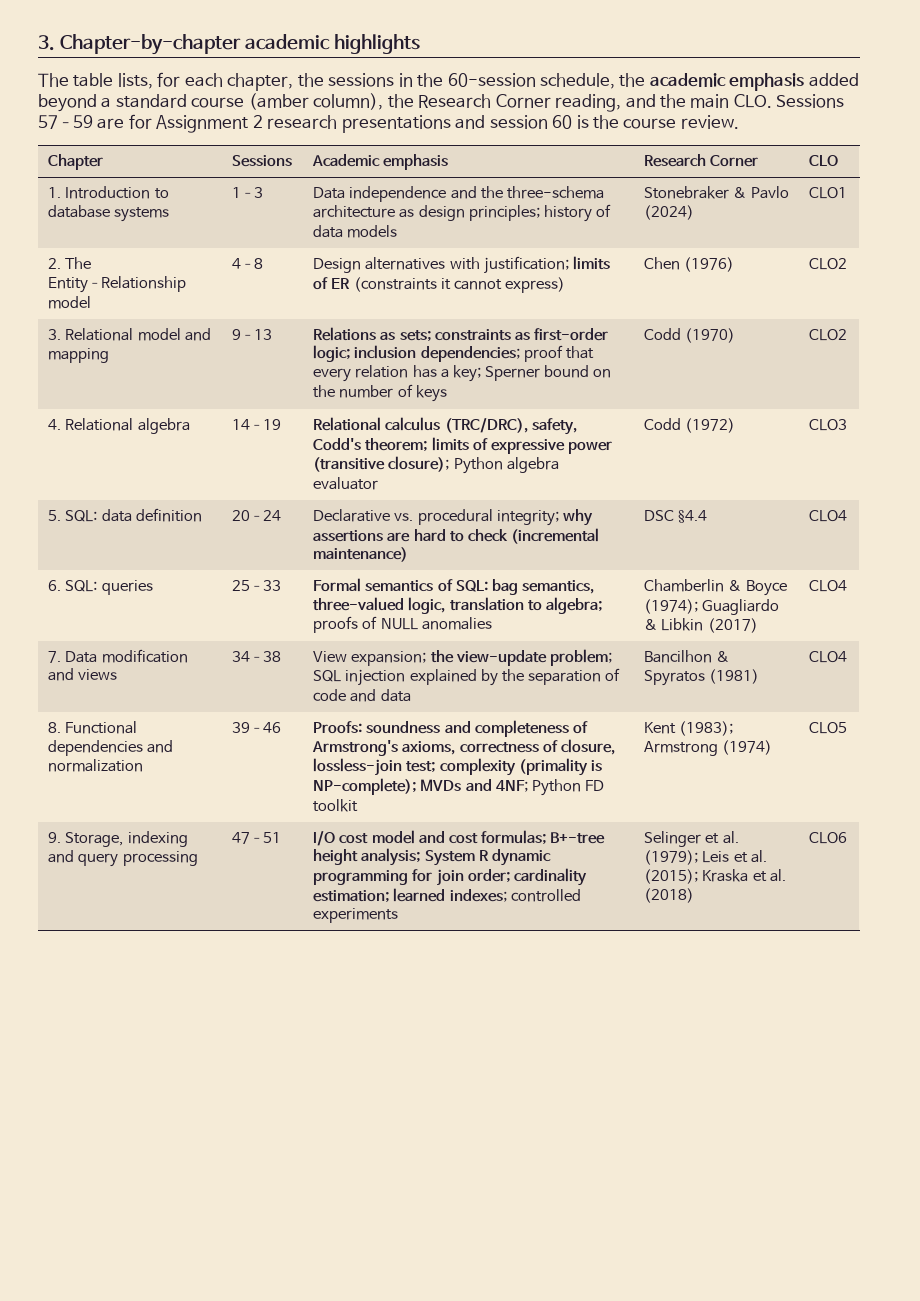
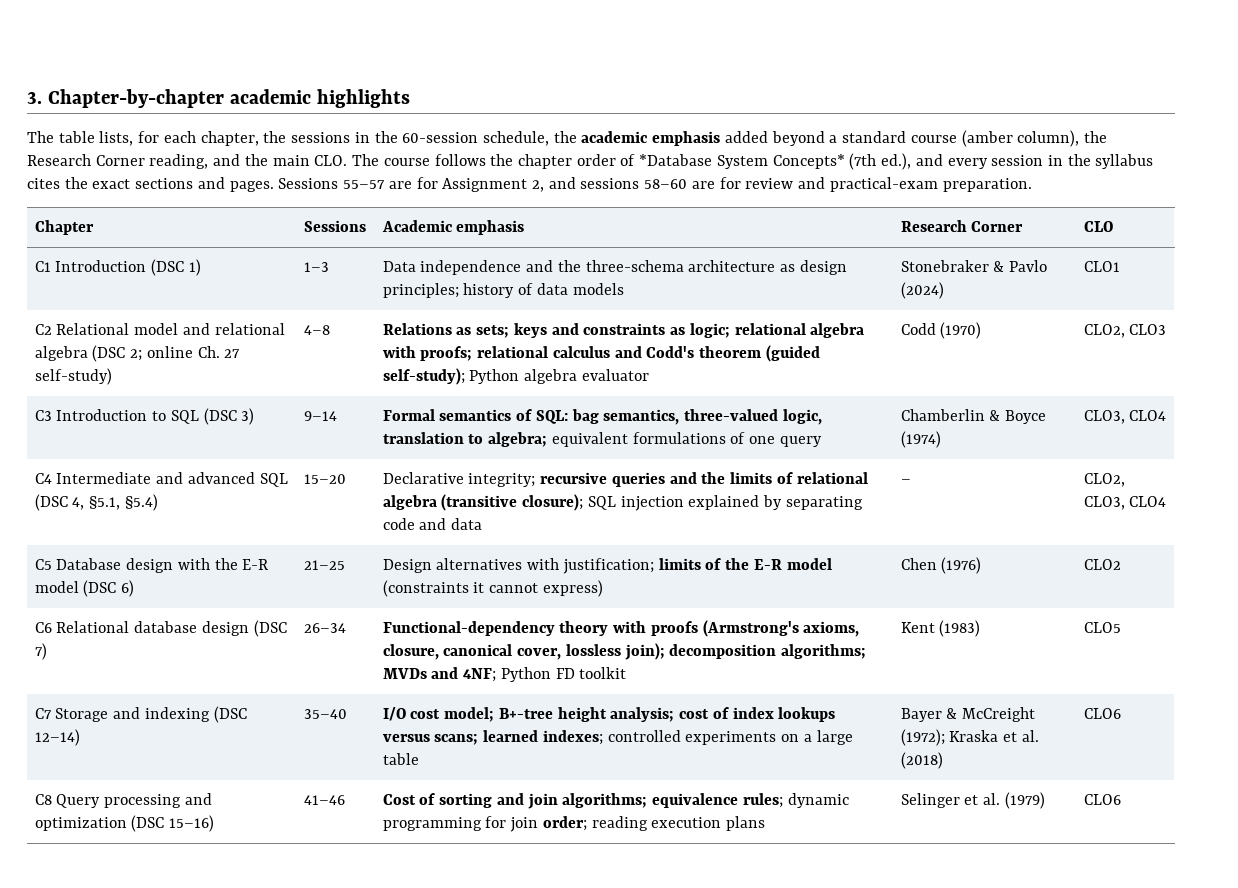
[776,94,845,108] [38,114,739,133] Sessions 57–59 are for Assignment 2 research presentations and session 60 is the course review. -> [352,153,1154,170] [27,177,1032,192] The course follows the chapter order of *Database System Concepts* (7th ed.), and every session in the syllabus cites the exact sections and pages. Sessions 55–57 are for Assignment 2, and sessions 58–60 are for review and practical-exam preparation.
[48,186,169,199] [48,205,170,222] 1. Introduction to database systems -> [34,259,201,276] C1 Introduction (DSC 1)
[48,257,92,269] [48,276,187,293] [48,296,92,309] [232,258,264,269] [313,256,610,274] [313,277,565,293] [644,257,735,272] [809,258,848,270] [48,328,211,341] [48,348,110,363] [232,329,273,340] [313,327,608,341] [313,345,594,362] [313,365,611,382] [313,384,447,402] [644,328,736,343] [809,329,848,341] [48,418,190,434] [232,419,282,430] [313,417,577,435] [313,437,612,454] [313,456,450,472] 2. The Entity–Relationship model | 4–8 | Design alternatives with justification; limits of ER (constraints it cannot express) | Chen (1976) | CLO2 // 3. Relational model and mapping | 9–13 | Relations as sets; constraints as first-order logic; inclusion dependencies; proof that every relation has a key; Sperner bound on the number of keys | Codd (1970) | CLO2 // 4. Relational algebra | 14–19 | Relational calculus (TRC/DRC), safety, Codd's theorem; limits of expressive power (transitive closure); -> [34,323,285,335] [34,345,241,362] [34,368,112,385] [303,325,330,335] [382,323,865,338] [382,345,820,362] [382,368,465,385] C2 Relational model and relational algebra (DSC 2; online Ch. 27 self-study) | 4–8 | Relations as sets; keys and constraints as logic; relational algebra with proofs; relational calculus and Codd's theorem (guided self-study);
[685,418,736,433] (1972) | -> [940,322,982,339] [1083,324,1125,338] (1970) | CLO2,
[48,508,202,522] [232,510,282,521] [313,509,593,526] [313,528,599,544] [313,547,409,562] [644,509,708,523] [809,510,848,522] [48,580,153,595] [232,580,282,591] 5. SQL: data definition | 20–24 | Declarative vs. procedural integrity; why assertions are hard to check (incremental maintenance) | DSC §4.4 | CLO4 // 6. SQL: queries | 25–33 -> [34,408,255,425] [303,411,337,421] C3 Introduction to SQL (DSC 3) | 9–14
[313,616,492,633] [644,579,787,596] [644,599,780,615] [644,618,758,633] [809,580,848,592] [48,649,188,663] [48,668,118,681] [232,651,282,662] [313,649,612,666] proofs of NULL anomalies | Chamberlin & Boyce (1974); Guagliardo & Libkin (2017) | CLO4 // 7. Data modification and views | 34–38 | View expansion; the view-update problem; -> [551,432,822,447] [900,409,1047,424] [900,431,941,448] [1083,410,1167,424] [34,472,288,487] [34,494,158,511] [303,474,346,484] [382,472,868,487] [382,494,584,511] equivalent formulations of one query | Chamberlin & Boyce (1974) | CLO3, CLO4 // C4 Intermediate and advanced SQL (DSC 4, §5.1, §5.4) | 15–20 | Declarative integrity; recursive queries and the limits of relational algebra (transitive closure);
[501,668,620,685] the separation of -> [785,496,863,510] separating
[644,650,730,663] [644,669,760,686] [809,651,848,663] [48,721,138,734] [48,740,174,756] [48,759,144,772] [232,722,282,733] [313,720,588,737] [312,739,615,756] [313,758,602,776] [313,778,417,795] Bancilhon & Spyratos (1981) | CLO4 // 8. Functional dependencies and normalization | 39–46 | Proofs: soundness and completeness of Armstrong's axioms, correctness of closure, lossless-join test; complexity (primality is NP-complete); -> [900,479,911,484] [1083,473,1125,487] [1083,496,1167,510] [34,558,269,573] [34,580,135,597] [303,560,345,570] [382,558,832,574] [382,580,603,597] [900,557,982,574] [1083,559,1121,570] [34,620,287,637] [34,643,47,660] [303,623,346,633] [382,620,860,637] [382,643,867,660] – | CLO2, CLO3, CLO4 // C5 Database design with the E-R model (DSC 6) | 21–25 | Design alternatives with justification; limits of the E-R model (constraints it cannot express) | Chen (1976) | CLO2 // C6 Relational database design (DSC 7) | 26–34 | Functional-dependency theory with proofs (Armstrong's axioms, closure, canonical cover, lossless join); decomposition algorithms;
[679,721,734,736] [644,740,773,756] [809,722,848,734] [48,831,188,847] [48,850,198,867] [232,832,282,844] [313,830,605,846] [313,848,551,866] [313,868,587,886] [313,888,581,902] [313,908,399,923] [644,831,739,847] [644,850,767,865] [644,869,699,884] (1983); Armstrong (1974) | CLO5 // 9. Storage, indexing and query processing | 47–51 | I/O cost model and cost formulas; B+-tree height analysis; System R dynamic programming for join order; cardinality estimation; learned indexes; controlled experiments | Selinger et al. (1979); Leis et al. (2015); -> [939,620,981,637] [1083,622,1121,633] [34,706,247,723] [34,729,80,746] [303,709,347,719] [382,707,836,722] [382,730,853,745] [382,753,419,765] [900,707,1036,722] [900,729,945,746] (1983) | CLO5 // C7 Storage and indexing (DSC 12–14) | 35–40 | I/O cost model; B+-tree height analysis; cost of index lookups versus scans; learned indexes; controlled experiments on a large table | Bayer & McCreight (1972);
(848, 838) none -> [34,793,212,808] [34,815,215,832] [303,795,345,805] [382,793,849,809] [382,816,766,832] [900,792,1045,809] [1083,794,1121,805] // C8 Query processing and optimization (DSC 15–16) | 41–46 | Cost of sorting and join algorithms; equivalence rules; dynamic programming for join order; reading execution plans | Selinger et al. (1979) | CLO6

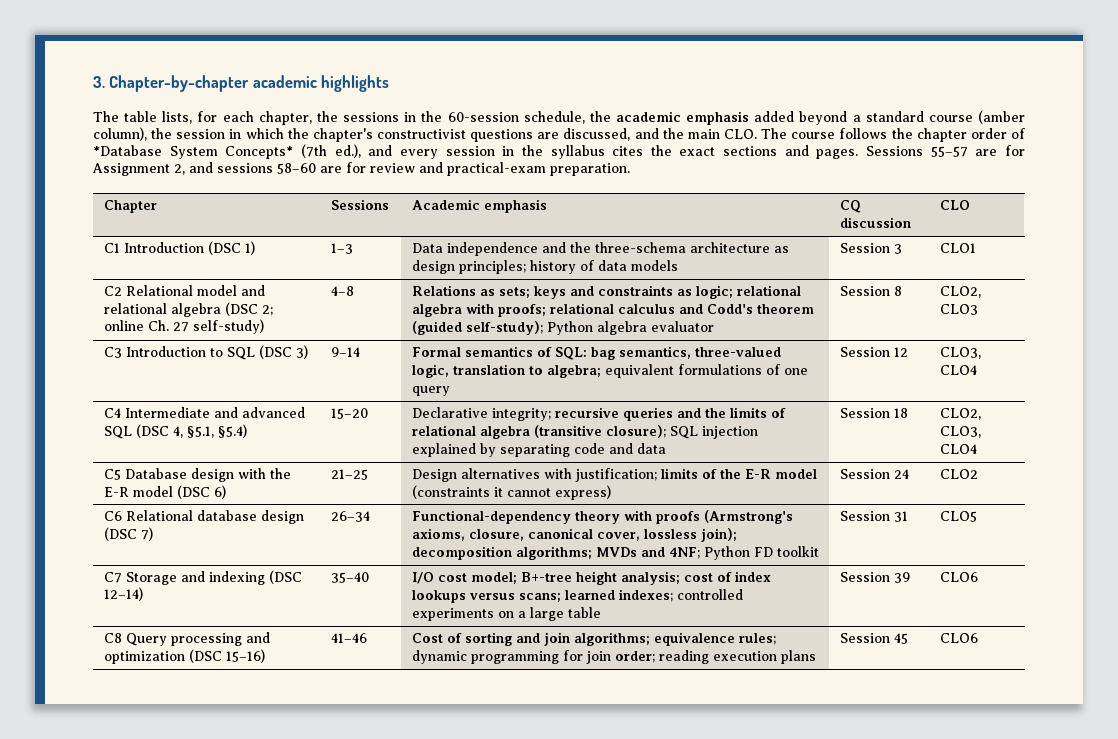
[27,154,209,169] Research Corner reading, -> [176,128,631,142] session in which the chapter's constructivist questions are discussed,
[900,220,1024,232] Research Corner -> [839,200,861,213] [839,217,911,228] CQ discussion
[900,260,1048,272] [900,282,944,299] Stonebraker & Pavlo (2024) -> [839,243,902,254] Session 3
[900,322,982,339] Codd (1970) -> [839,286,902,296] Session 8
[900,409,1047,424] [900,431,941,448] Chamberlin & Boyce (1974) -> [839,347,908,357] Session 12
[900,479,911,484] – -> [839,408,908,418] Session 18
[900,557,982,574] Chen (1976) -> [839,469,909,479] Session 24
[900,620,981,637] Kent (1983) -> [839,511,908,522] Session 31
[900,707,1036,722] [900,729,1039,746] [900,752,943,769] Bayer & McCreight (1972); Kraska et al. (2018) -> [839,572,910,583] Session 39
[900,792,1045,809] Selinger et al. (1979) -> [839,633,908,644] Session 45

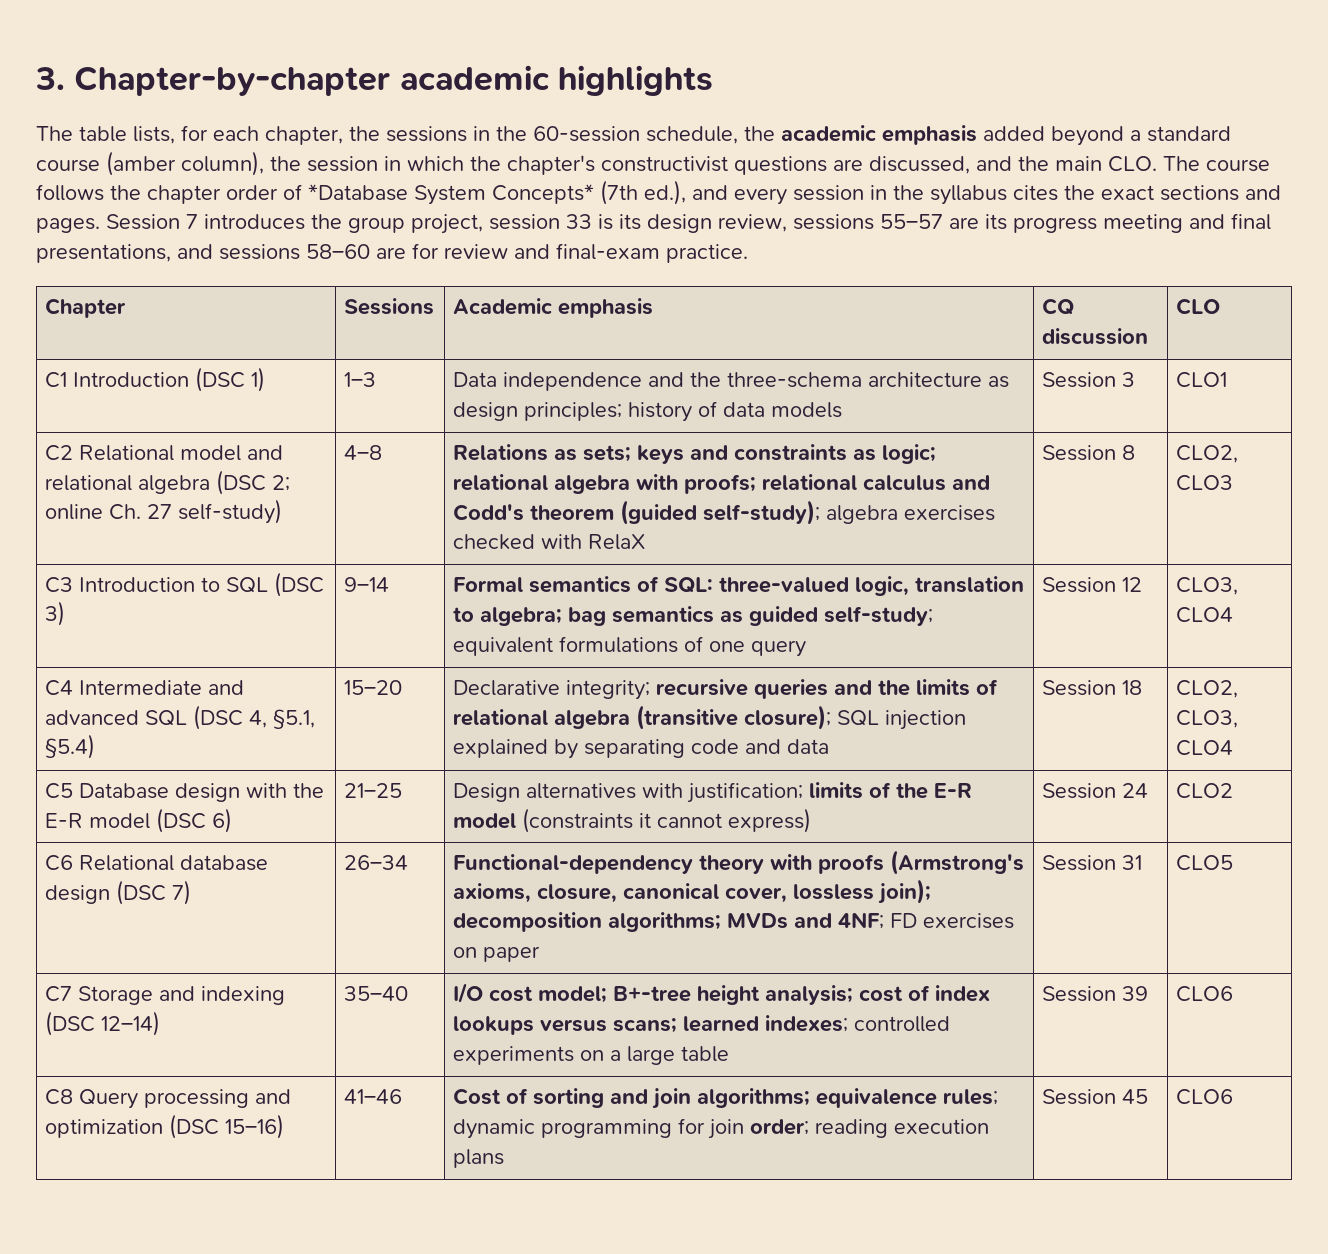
[866,145,1025,157] [92,163,185,176] Sessions 55–57 are for Assignment 2, -> [106,213,1271,234] [36,244,171,263] Session 7 introduces the group project, session 33 is its design review, sessions 55–57 are its progress meeting and final presentations,
[447,162,630,176] practical-exam preparation. -> [556,243,748,263] final-exam practice.
[546,321,714,335] Python algebra evaluator -> [826,505,996,524] [453,534,646,550] algebra exercises checked with RelaX
[590,346,691,360] bag semantics, -> (714, 585) none
(601, 371) none -> [568,606,934,626] bag semantics as guided self-study;
[703,546,819,560] Python FD toolkit -> [890,913,1015,929] [453,946,541,962] FD exercises on paper

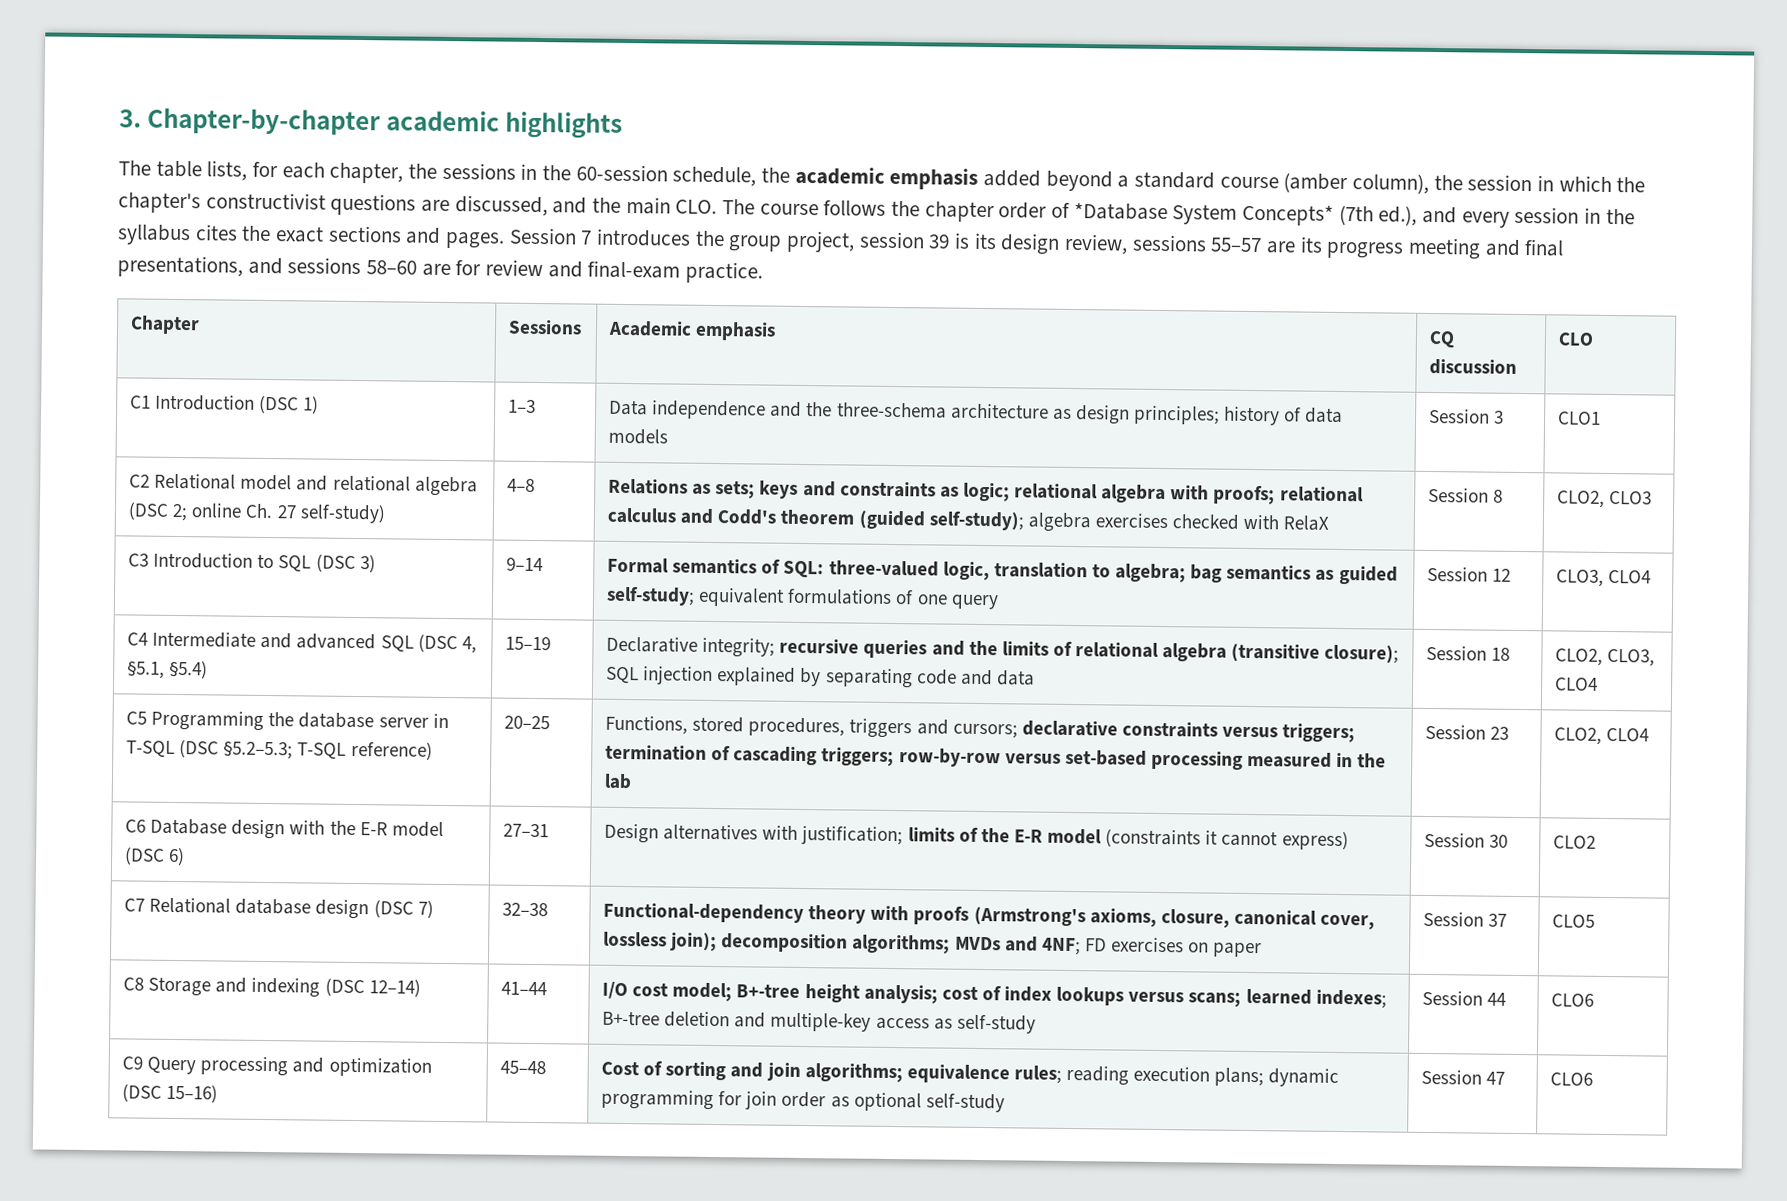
[566,214,592,229] 33 -> [928,234,951,249] 39
[344,680,403,695] 15–20 -> [505,636,552,651] 15–19
(74, 791) none -> [151,710,449,731] [126,740,433,761] [504,715,551,730] [605,715,1356,743] [605,744,1387,770] [604,773,633,790] [1425,724,1510,740] [1554,727,1650,745] [125,819,147,833] Programming the database server in T-SQL (DSC §5.2–5.3; T-SQL reference) | 20–25 | Functions, stored procedures, triggers and cursors; declarative constraints versus triggers; termination of cascading triggers; row-by-row versus set-based processing measured in the lab | Session 23 | CLO2, CLO4 // C6
[344,783,403,798] 21–25 -> [503,823,550,838] 27–31
[1122,783,1149,798] 24 -> [1489,834,1509,848] 30
[45,855,74,871] C6 -> [124,898,146,912] C7
[344,855,409,870] 26–34 -> [502,902,549,917] 32–38
[1122,855,1143,870] 31 -> [1488,913,1508,927] 37
[45,986,73,1002] C7 -> [123,977,145,991] C8
[344,986,409,1001] 35–40 -> [501,981,548,996] 41–44
[854,1016,951,1032] [453,1046,730,1065] [1042,986,1149,1002] controlled experiments on a large table | Session 39 -> [602,1011,1036,1034] [1422,990,1507,1006] B+-tree deletion and multiple-key access as self-study | Session 44
[45,1089,74,1105] C8 -> [122,1056,144,1070] C9
[344,1089,403,1104] 41–46 -> [500,1060,547,1075] 45–48
(999, 1097) none -> [1066,1065,1265,1087] reading execution plans;
[750,1119,990,1138] [453,1149,505,1168] [1042,1089,1149,1105] order; reading execution plans | Session 45 -> [781,1091,1005,1113] [1421,1069,1506,1085] order as optional self-study | Session 47

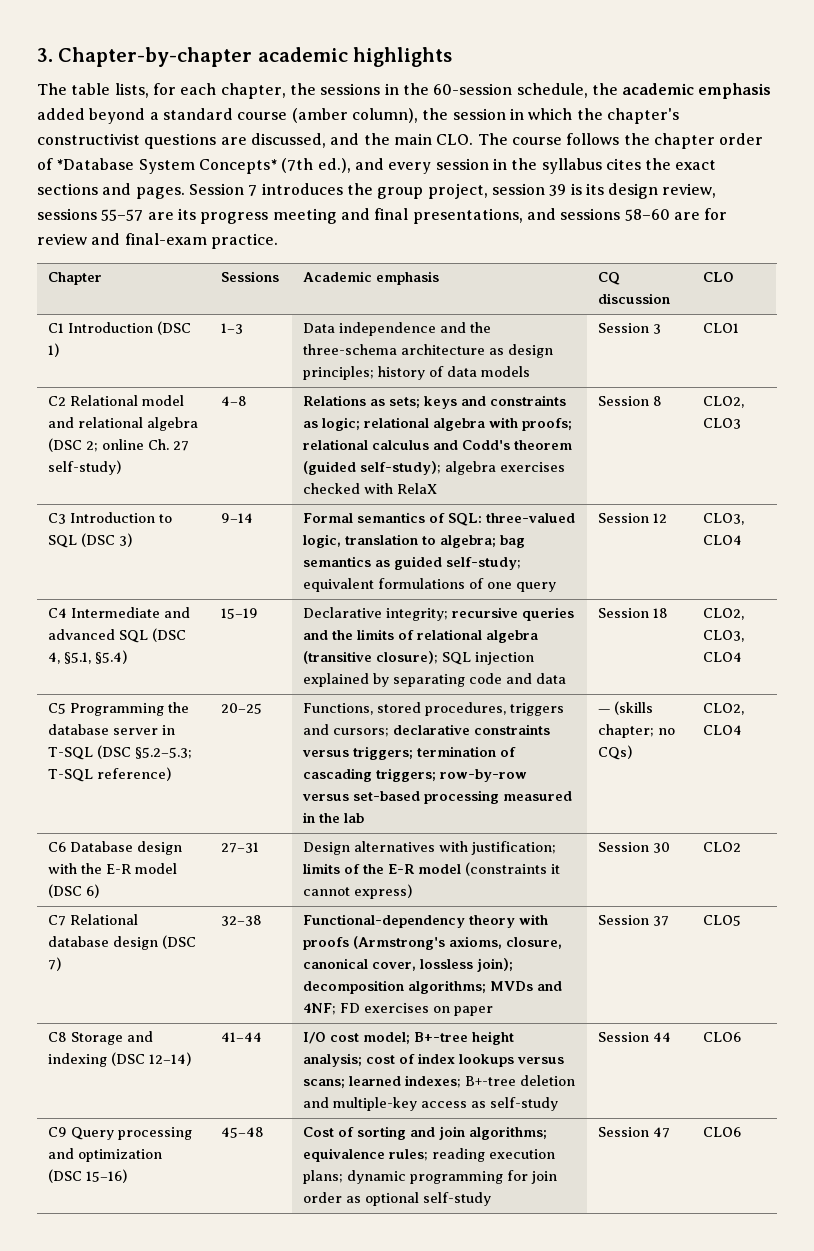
[1425,724,1510,740] Session 23 -> [598,701,654,715] [598,724,676,738] [598,745,633,760] — (skills chapter; no CQs)

